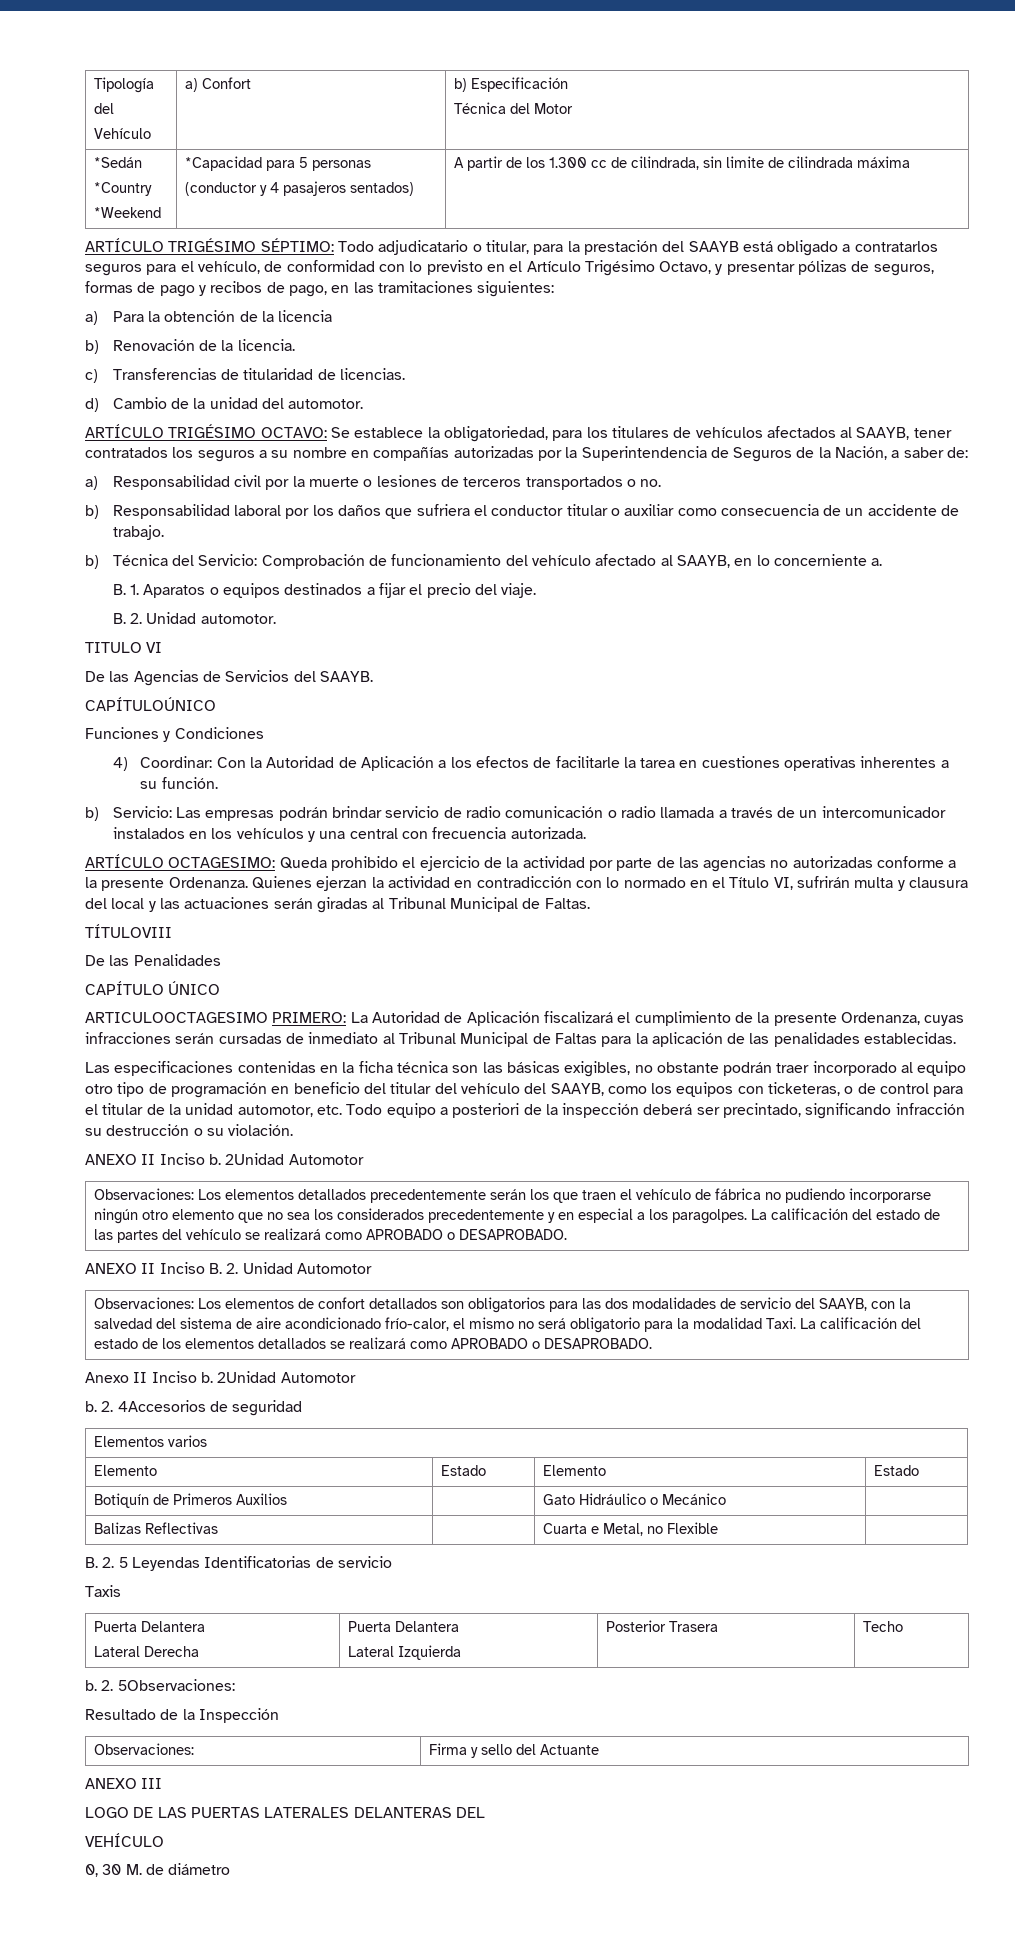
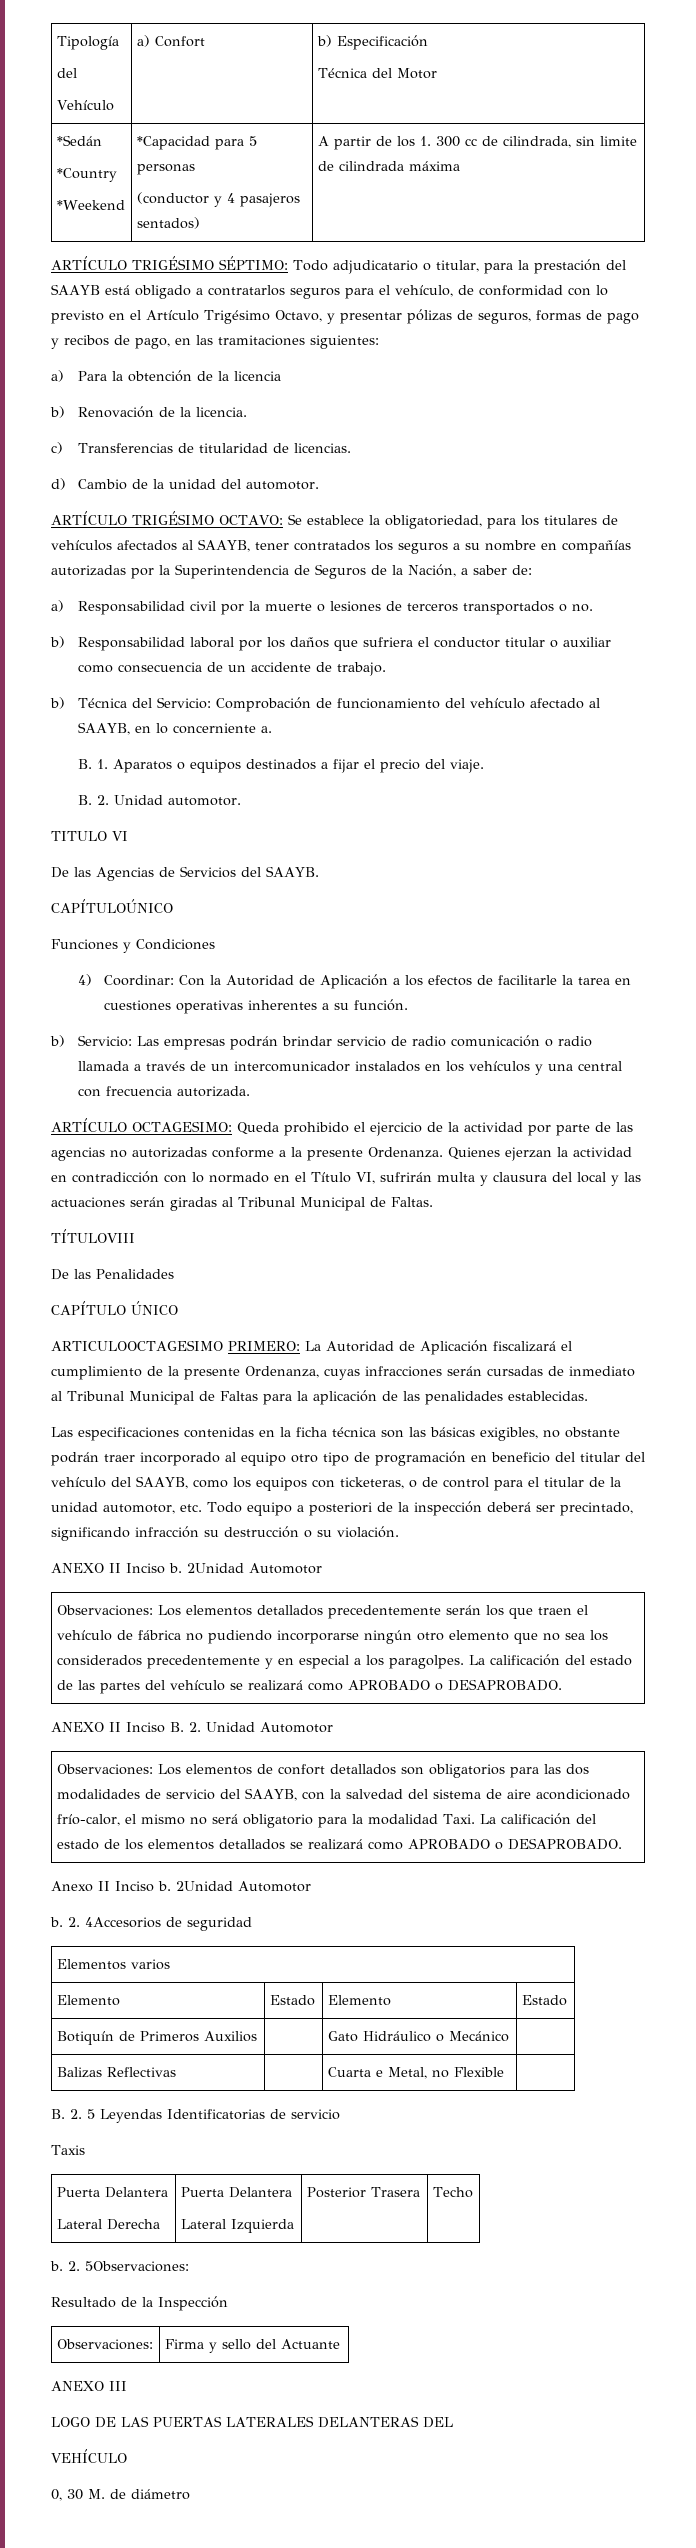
[548,157,587,168] 1.300 -> [419,136,460,147] 1. 300

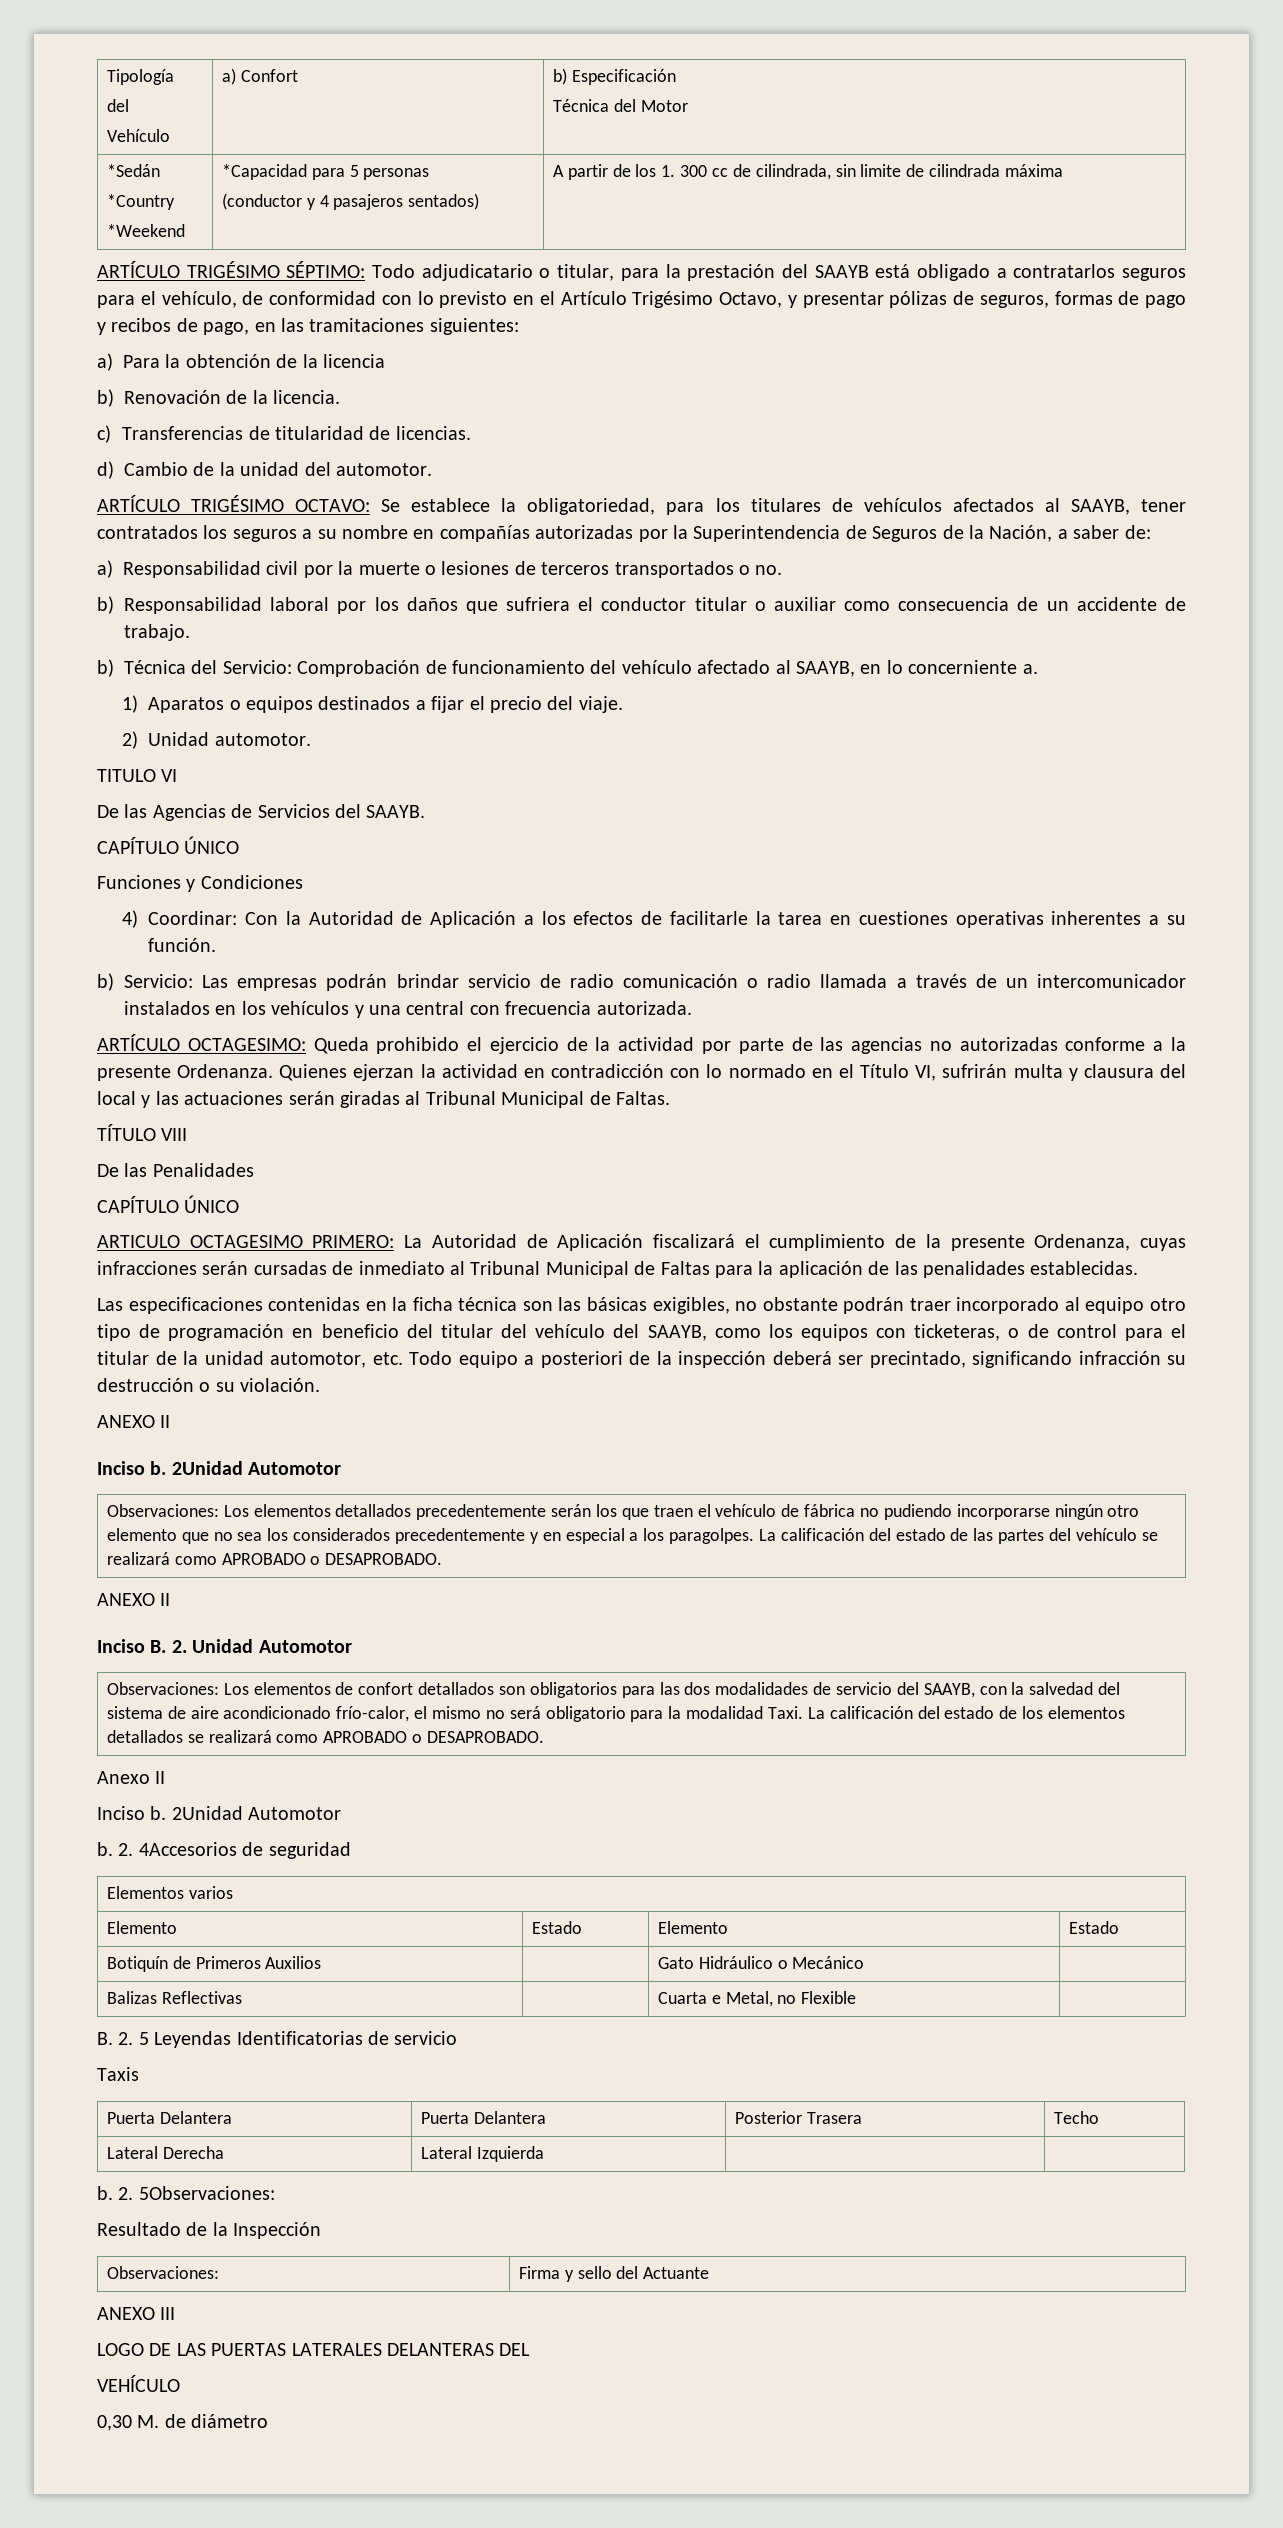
[77,759,108,769] B. 1. -> [122,695,139,713] 1)
[77,795,109,805] B. 2. -> [122,731,139,749] 2)
[51,899,173,913] CAPÍTULOÚNICO -> [97,836,240,854] CAPÍTULO ÚNICO
[51,1229,135,1243] TÍTULOVIII -> [97,1124,188,1141] TÍTULO VIII
[51,1340,223,1351] ARTICULOOCTAGESIMO -> [97,1235,303,1248] ARTICULO OCTAGESIMO
(121, 1568) none -> (171, 1421) //
(121, 1727) none -> (171, 1599) //
(110, 1886) none -> (166, 1777) //
[56,2219,160,2230] [180,2187,292,2198] [180,2219,294,2233] // Lateral Derecha | Puerta Delantera // Lateral Izquierda -> [420,2111,546,2124] | Puerta Delantera
(473, 2192) none -> [106,2146,224,2159] [420,2146,544,2162] // Lateral Derecha | Lateral Izquierda | |
[51,2489,83,2501] 0, 30 -> [97,2415,132,2431] 0,30

